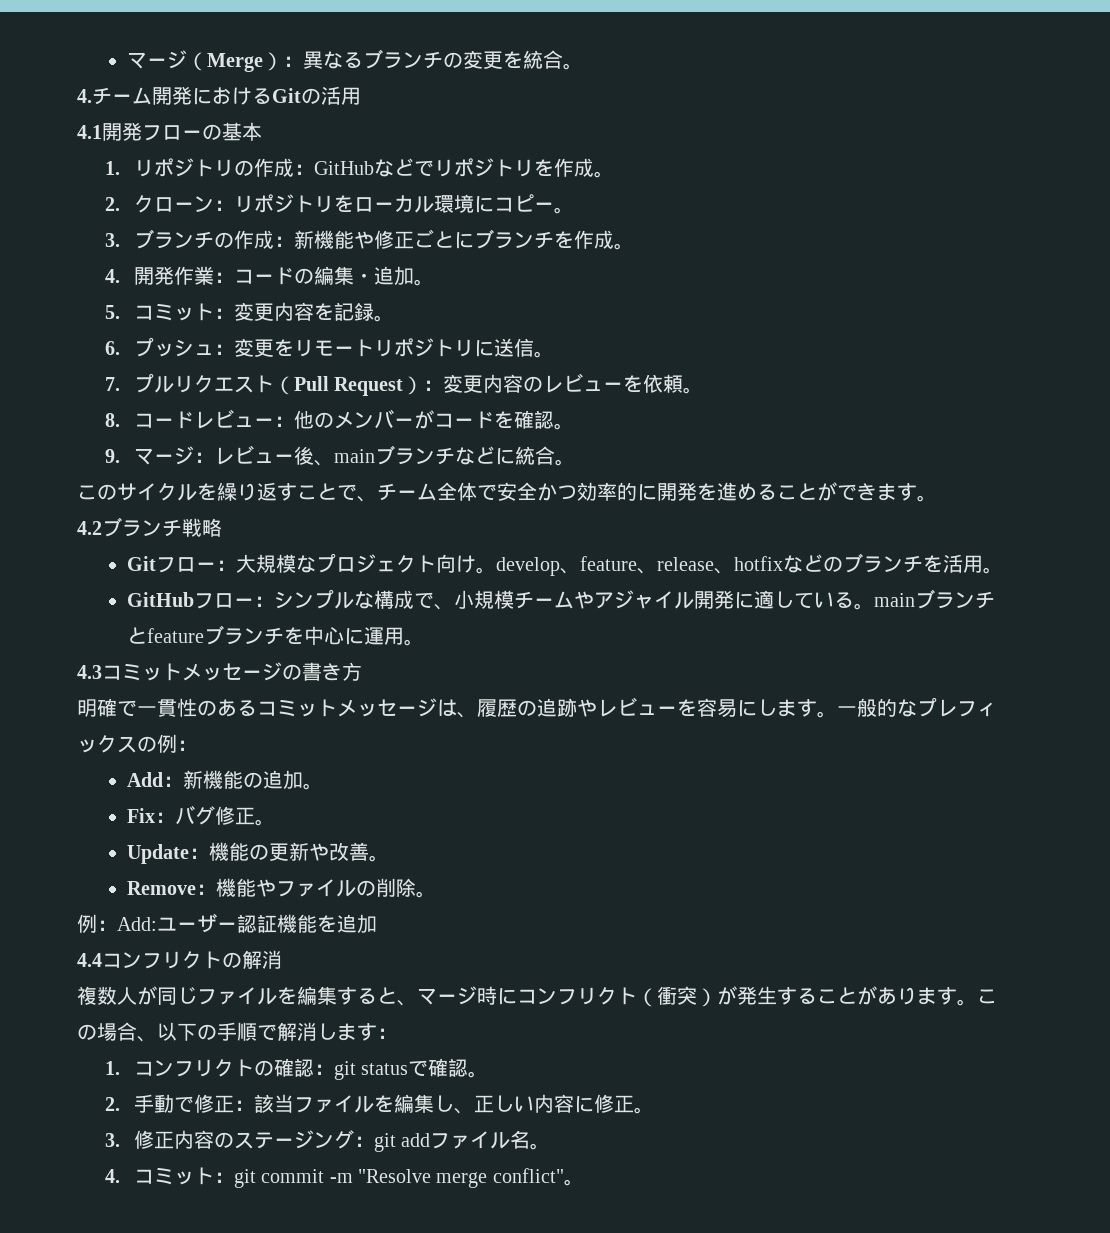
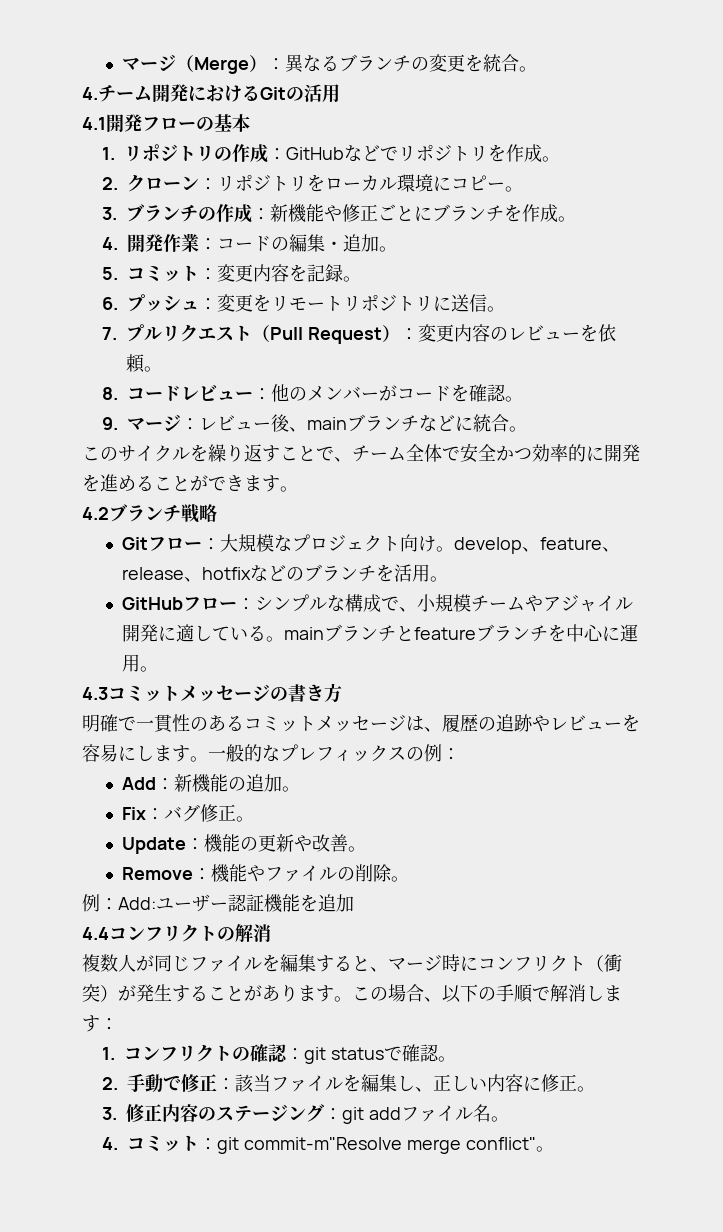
[261,1169,432,1183] commit -m "Resolve -> [244,1137,403,1150] commit-m"Resolve

